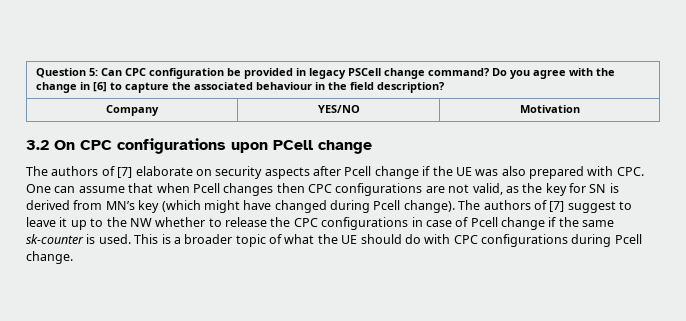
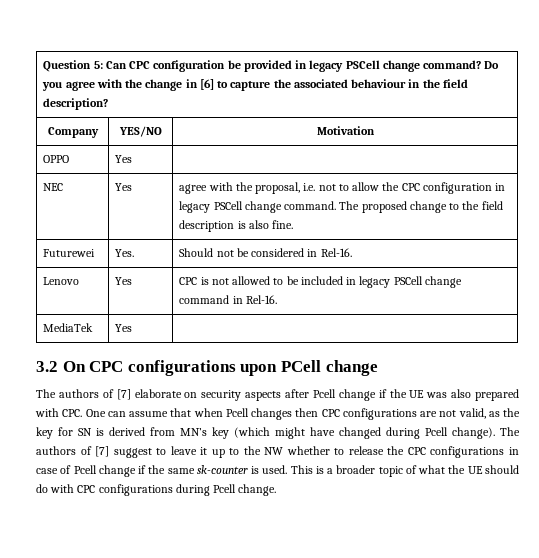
(580, 109) none -> [43,155,70,163] [115,155,133,163] [43,183,64,191] [115,183,133,191] [179,182,506,194] [179,201,503,213] [179,220,294,232] [43,249,96,257] [115,249,135,257] [179,248,352,257] [43,277,80,285] [115,277,133,285] [179,276,462,288] [179,295,277,304] [43,323,94,332] [115,324,133,332] // OPPO | Yes | // NEC | Yes | agree with the proposal, i.e. not to allow the CPC configuration in legacy PSCell change command. The proposed change to the field description is also fine. // Futurewei | Yes. | Should not be considered in Rel-16. // Lenovo | Yes | CPC is not allowed to be included in legacy PSCell change command in Rel-16. // MediaTek | Yes |

